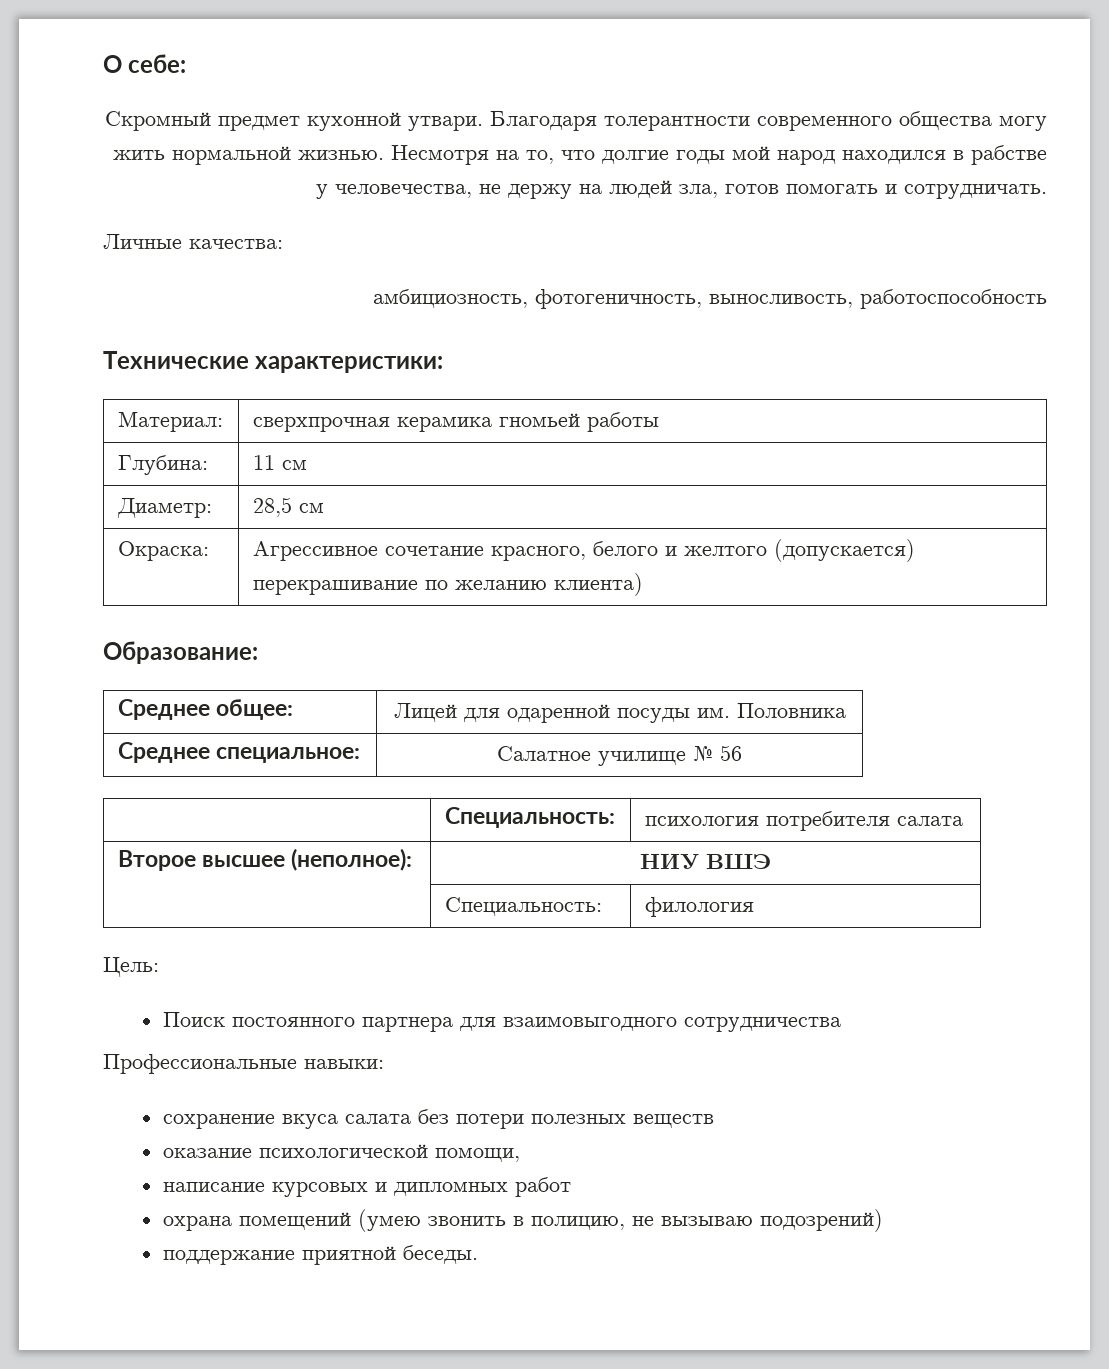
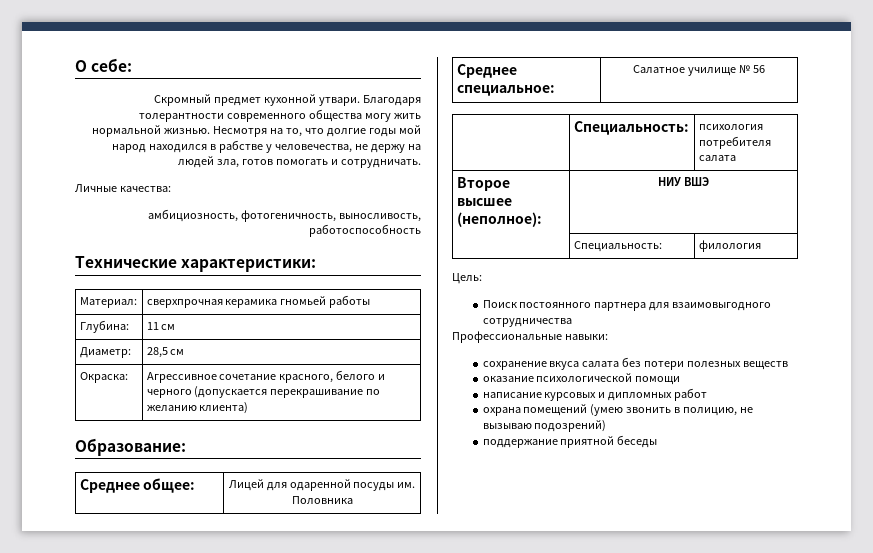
[683,539,915,562] желтого (допускается) -> [146,386,268,398] черного (допускается
[434,1148,520,1162] помощи, -> [635,376,681,385] помощи
[402,1245,478,1264] беседы. -> [617,435,658,448] беседы

